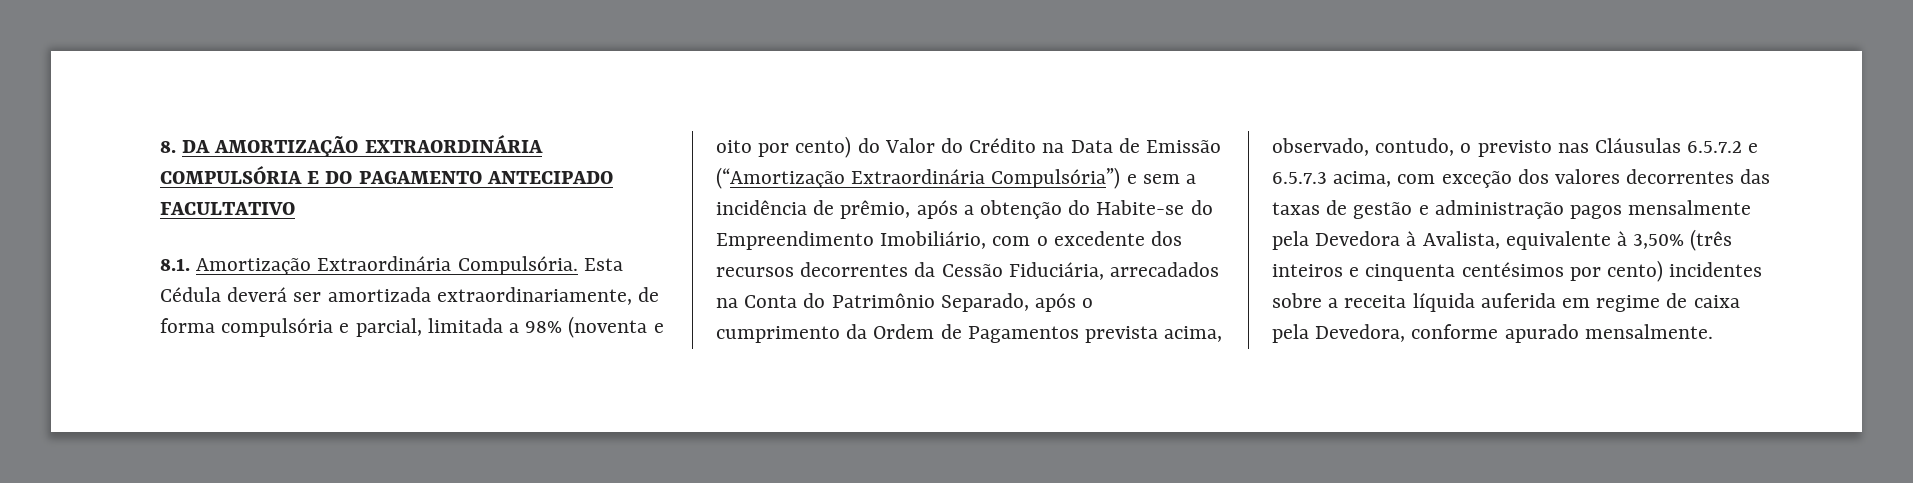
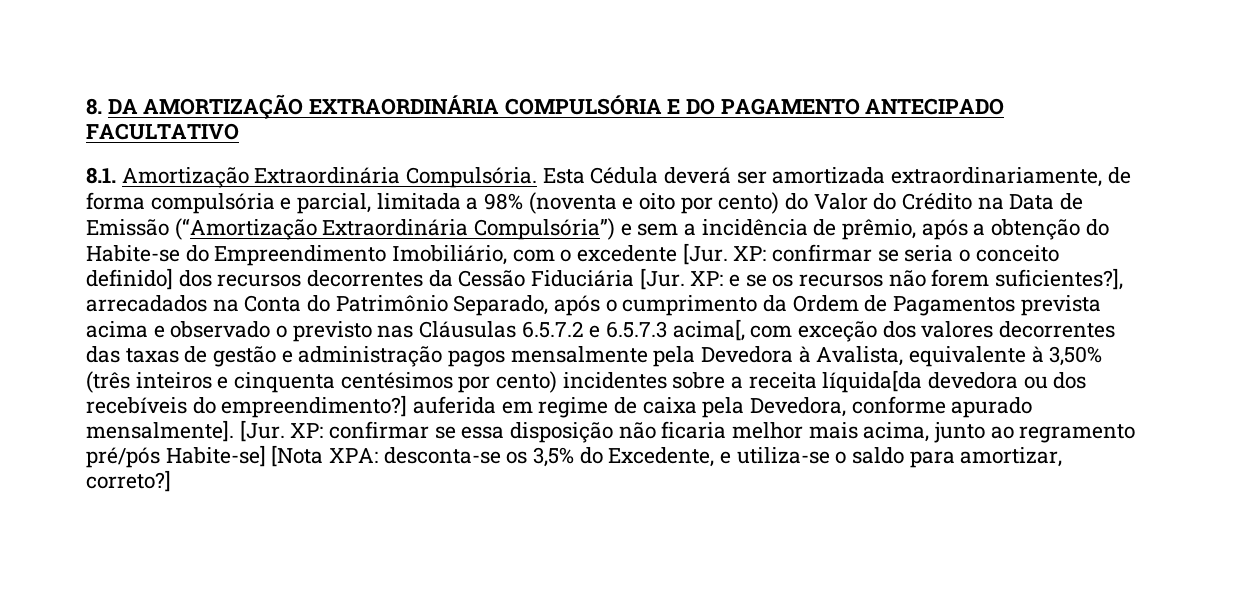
(1145, 238) none -> [682,243,1059,265] [86,268,173,290] [Jur. XP: confirmar se seria o conceito definido]
[1008,262,1104,280] Fiduciária, -> [531,268,1124,290] Fiduciária [Jur. XP: e se os recursos não forem suficientes?],
[1164,326,1223,342] [1272,138,1455,156] acima, observado, contudo, -> [86,321,271,338] acima e observado
[1333,171,1392,187] acima, -> [672,319,745,341] acima[,
[1412,293,1475,312] líquida -> [822,370,1087,393] [86,395,408,418] líquida[da devedora ou dos recebíveis do empreendimento?]
[1584,324,1713,339] mensalmente. -> [86,420,1136,443] [86,445,1063,468] [86,470,171,492] mensalmente]. [Jur. XP: confirmar se essa disposição não ficaria melhor mais acima, junto ao regramento pré/pós Habite-se] [Nota XPA: desconta-se os 3,5% do Excedente, e utiliza-se o saldo para amortizar, correto?]

